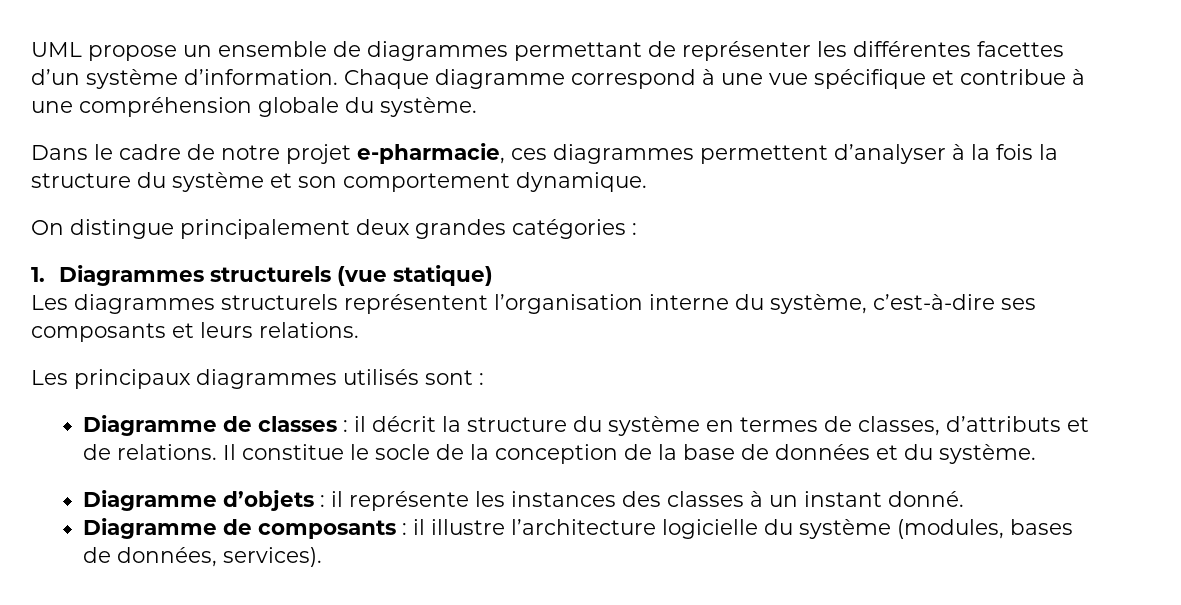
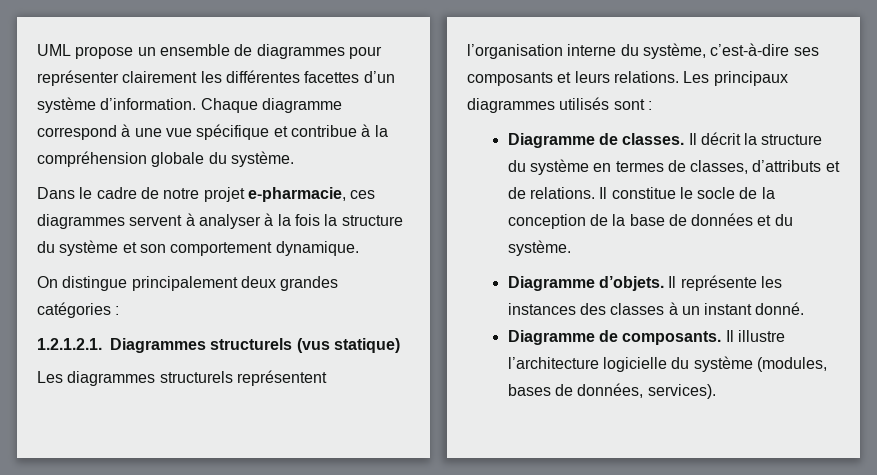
[514,41,811,61] permettant de représenter -> [348,46,382,59] [37,70,198,86] pour représenter clairement
[31,101,73,113] une -> [374,125,388,137] la
[700,144,946,164] permettent d’analyser -> [129,213,261,229] servent à analyser
[31,267,45,282] 1. -> [37,338,102,350] 1.2.1.2.1.
[337,266,388,286] (vue -> [296,338,330,353] (vus
(359, 330) // -> (679, 77) none
[258,416,367,432] classes : il -> [622,133,697,145] classes. Il
[223,490,344,511] d’objets : il -> [598,276,677,291] d’objets. Il
[258,519,426,539] composants : il -> [622,330,734,345] composants. Il

